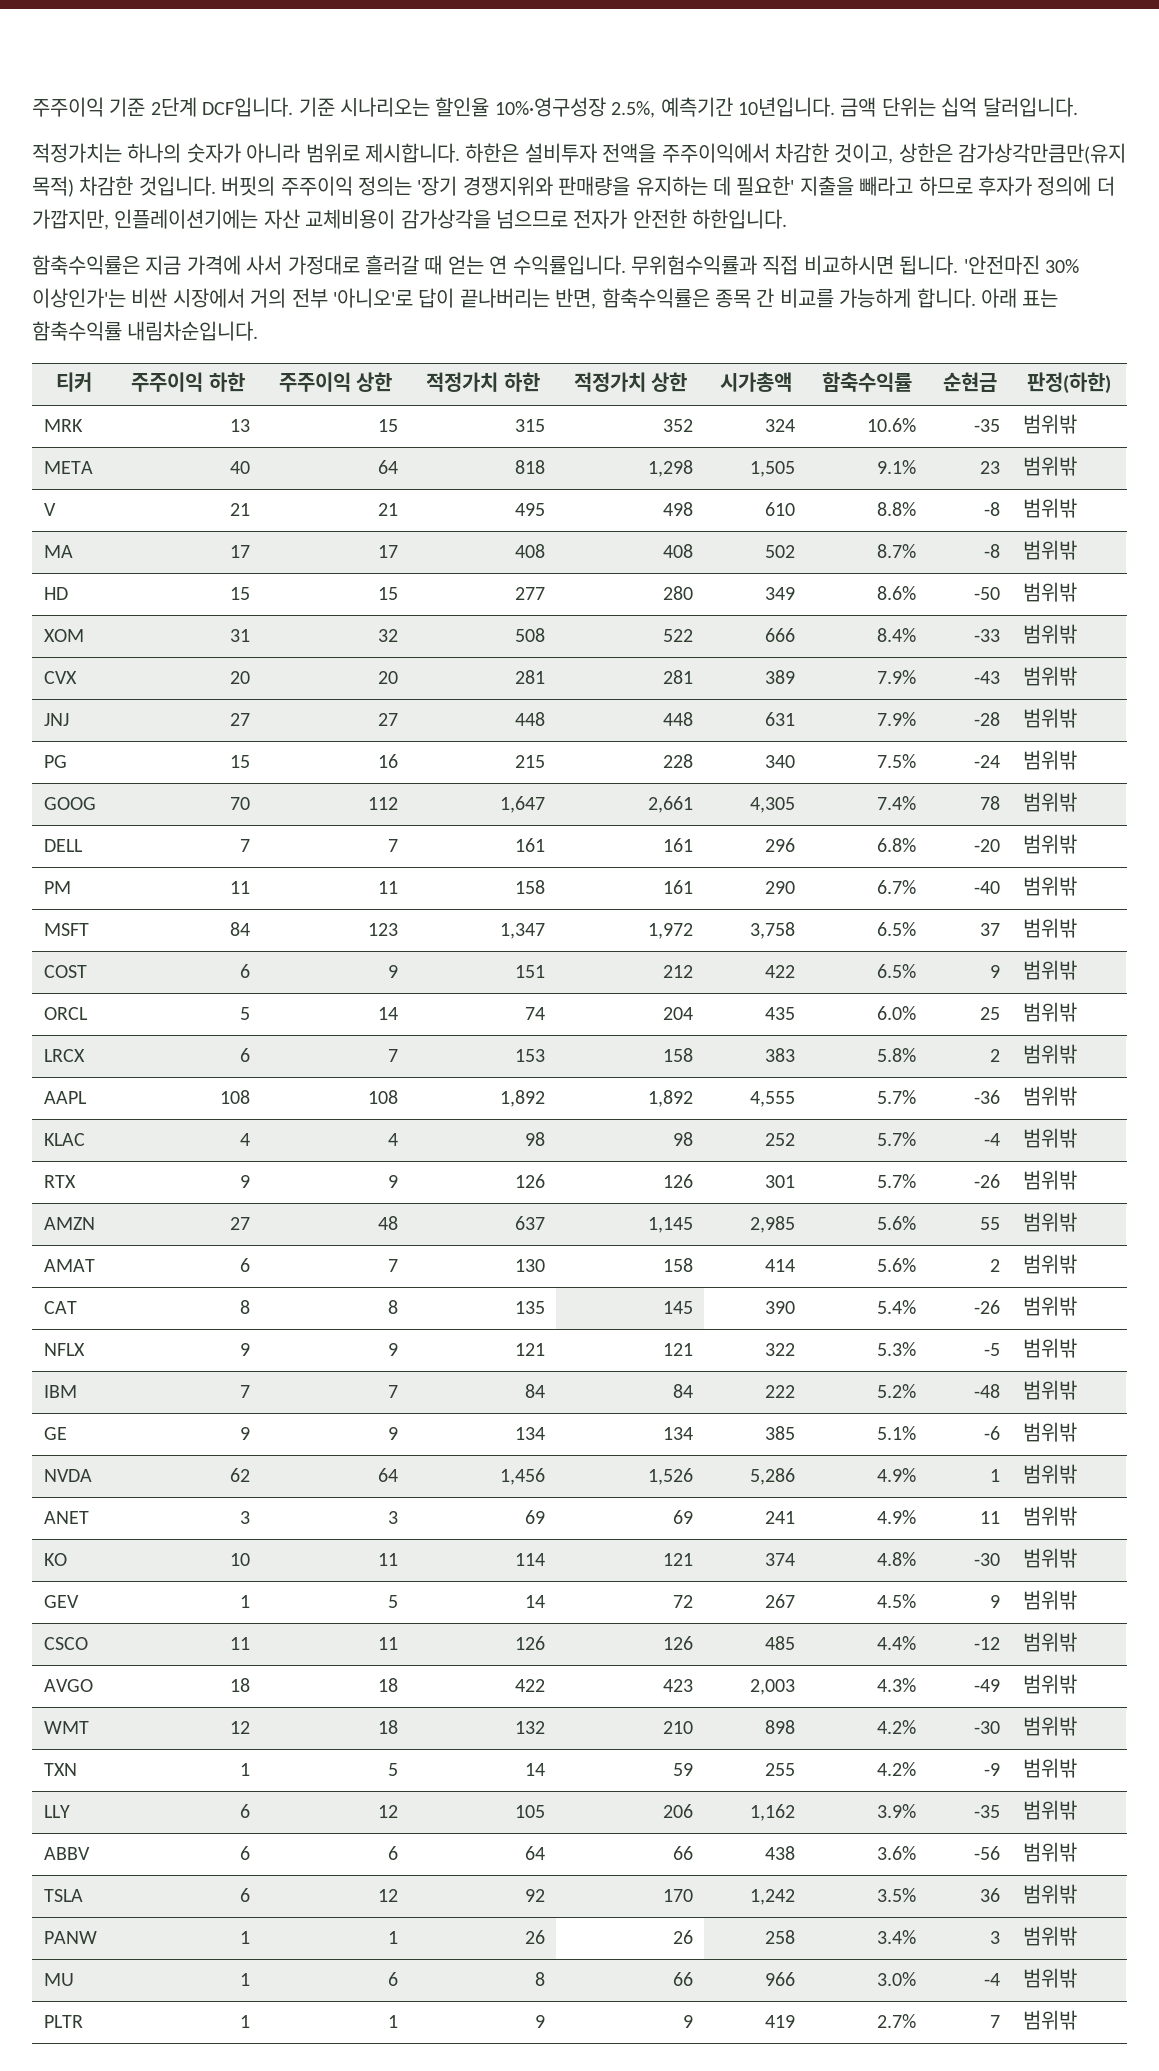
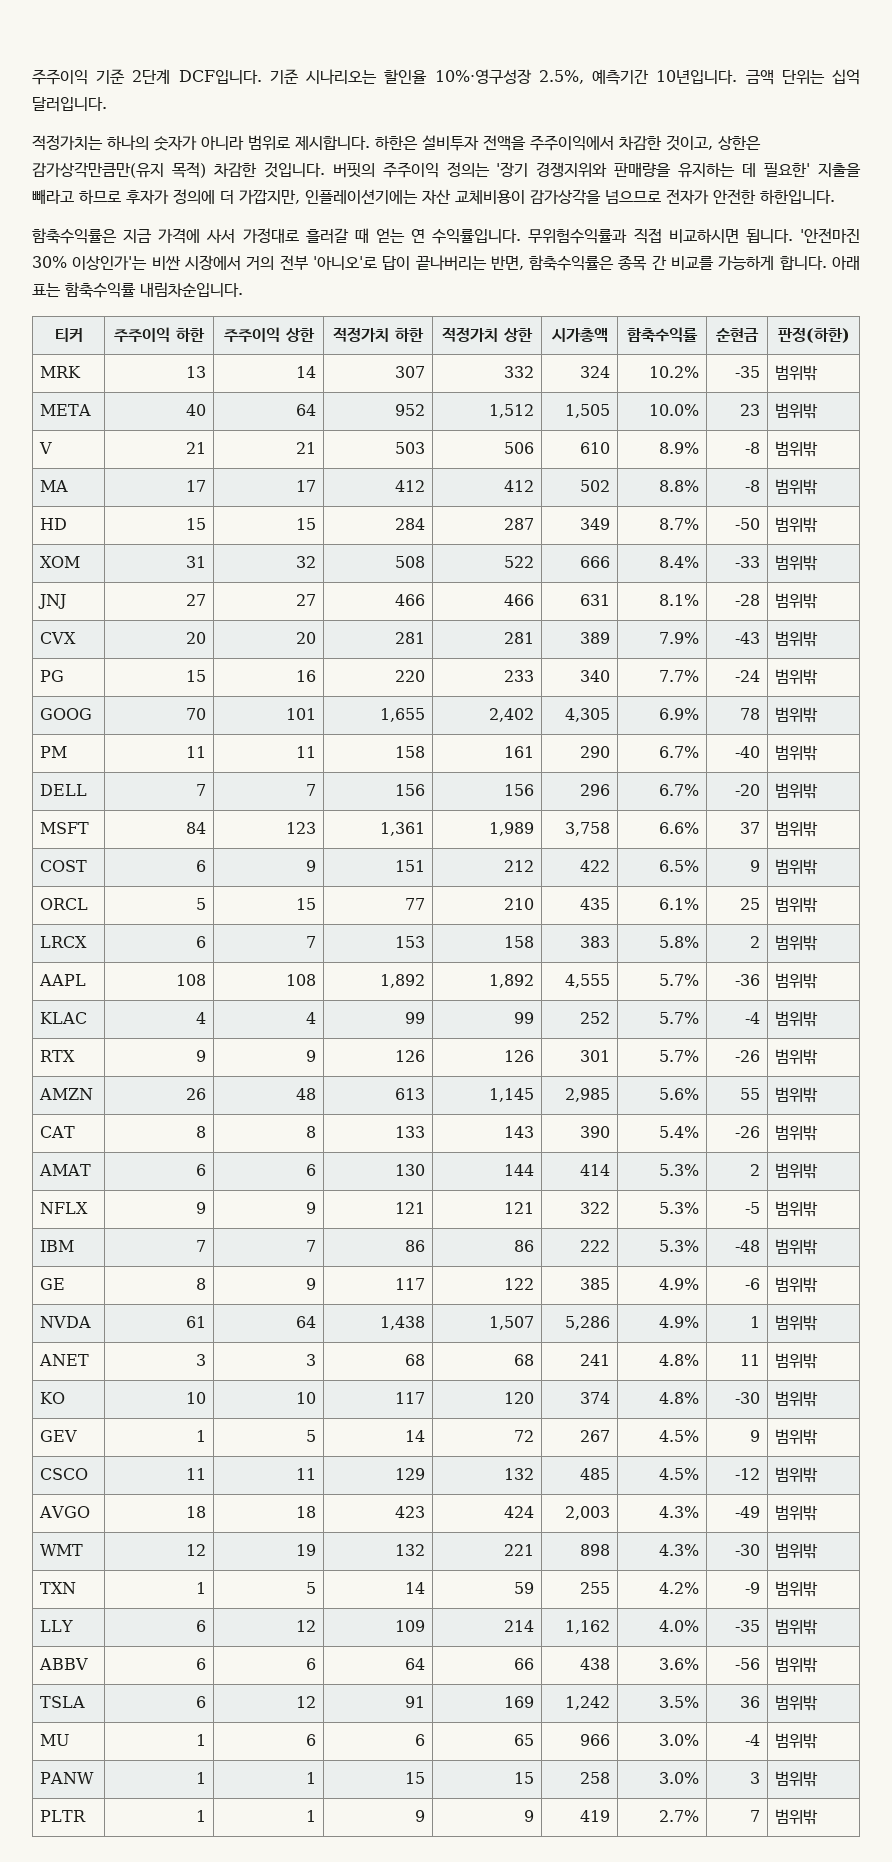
[377,419,398,432] [514,419,545,432] [662,419,693,432] 15 | 315 | 352 -> [295,366,316,378] [394,366,425,378] [503,366,534,378] 14 | 307 | 332
[866,418,916,432] 10.6% -> [648,366,699,378] 10.2%
[514,460,545,474] [647,460,693,477] 818 | 1,298 -> [394,404,425,416] [488,404,534,418] 952 | 1,512
[876,460,916,474] 9.1% -> [648,404,699,416] 10.0%
[514,503,545,516] [662,502,693,516] 495 | 498 -> [394,442,425,454] [503,442,534,454] 503 | 506
[876,502,916,516] 8.8% -> [658,442,699,454] 8.9%
[514,544,545,558] [662,544,693,558] 408 | 408 -> [394,480,425,492] [503,480,534,492] 412 | 412
[876,544,916,558] 8.7% -> [658,480,699,492] 8.8%
[514,587,545,600] [662,586,693,600] 277 | 280 -> [394,518,425,530] [503,518,534,530] 284 | 287
[876,586,916,600] 8.6% -> [658,518,699,530] 8.7%
(1078, 634) none -> [38,594,67,609] [185,594,206,606] [295,594,316,606] [394,594,425,606] [503,594,534,606] [579,594,610,606] [658,594,699,606] [734,594,760,606] [775,593,819,609] // JNJ | 27 | 27 | 466 | 466 | 631 | 8.1% | -28 | 범위밖
[44,713,70,726] [229,713,250,726] [377,713,398,726] [514,712,545,726] [662,712,693,726] [764,712,795,726] [876,712,916,726] [973,712,1000,726] [1023,708,1078,728] // JNJ | 27 | 27 | 448 | 448 | 631 | 7.9% | -28 | 범위밖 -> (819, 639) none
[514,755,545,768] [662,754,693,768] 215 | 228 -> [394,670,425,682] [503,670,534,682] 220 | 233
[876,754,916,768] 7.5% -> [658,670,699,682] 7.7%
[367,797,398,810] [499,796,545,813] [647,796,693,813] 112 | 1,647 | 2,661 -> [285,708,316,720] [379,708,425,722] [488,708,534,722] 101 | 1,655 | 2,402
[876,796,916,810] 7.4% -> [658,708,699,720] 6.9%
[44,839,84,852] [239,839,250,852] [387,839,398,852] [514,838,545,852] [662,838,693,852] [764,838,795,852] [876,838,916,852] [973,839,1000,852] [1023,834,1078,854] // DELL | 7 | 7 | 161 | 161 | 296 | 6.8% | -20 | 범위밖 -> (819, 715) none
(1078, 886) none -> [40,784,88,796] [195,784,206,796] [305,784,316,796] [394,784,425,796] [503,784,534,796] [579,784,610,796] [658,784,699,796] [734,784,760,796] [775,783,819,799] // DELL | 7 | 7 | 156 | 156 | 296 | 6.7% | -20 | 범위밖
[499,923,545,939] [647,923,693,939] 1,347 | 1,972 -> [379,822,425,836] [488,822,534,836] 1,361 | 1,989
[876,922,916,936] 6.5% -> [658,822,699,834] 6.6%
[377,1007,398,1020] [524,1007,545,1020] [662,1007,693,1020] 14 | 74 | 204 -> [295,898,316,910] [404,898,425,910] [503,898,534,910] 15 | 77 | 210
[876,1006,916,1020] 6.0% -> [658,898,699,910] 6.1%
[524,1132,545,1146] [672,1132,693,1146] 98 | 98 -> [404,1012,425,1024] [513,1012,534,1024] 99 | 99
[229,1217,250,1230] 27 -> [185,1088,206,1100] 26
[514,1216,545,1230] 637 -> [394,1088,425,1100] 613
[44,1259,96,1272] [239,1258,250,1272] [387,1259,398,1272] [514,1259,545,1272] [662,1258,693,1272] [764,1259,795,1272] [876,1258,916,1272] [989,1259,1000,1272] [1023,1254,1078,1274] // AMAT | 6 | 7 | 130 | 158 | 414 | 5.6% | 2 | 범위밖 -> (819, 1095) none
[514,1301,545,1314] [662,1301,693,1314] 135 | 145 -> [394,1126,425,1138] [503,1126,534,1138] 133 | 143
(1078, 1306) none -> [39,1164,92,1176] [195,1164,206,1176] [305,1164,316,1176] [394,1164,425,1176] [503,1164,534,1176] [579,1164,610,1176] [658,1164,699,1176] [749,1164,760,1176] [775,1163,819,1179] // AMAT | 6 | 6 | 130 | 144 | 414 | 5.3% | 2 | 범위밖
[524,1384,545,1398] [672,1384,693,1398] 84 | 84 -> [404,1240,425,1252] [513,1240,534,1252] 86 | 86
[876,1384,916,1398] 5.2% -> [658,1240,699,1252] 5.3%
[239,1427,250,1440] [387,1427,398,1440] [514,1427,545,1440] [662,1427,693,1440] 9 | 9 | 134 | 134 -> [195,1278,206,1290] [305,1278,316,1290] [394,1278,425,1290] [503,1278,534,1290] 8 | 9 | 117 | 122
[876,1426,916,1440] 5.1% -> [658,1278,699,1290] 4.9%
[229,1468,250,1482] [377,1468,398,1482] [499,1468,545,1485] [647,1468,693,1485] 62 | 64 | 1,456 | 1,526 -> [185,1316,206,1328] [295,1316,316,1328] [379,1316,425,1330] [488,1316,534,1330] 61 | 64 | 1,438 | 1,507
[524,1510,545,1524] [672,1510,693,1524] 69 | 69 -> [404,1354,425,1366] [513,1354,534,1366] 68 | 68
[876,1510,916,1524] 4.9% -> [658,1354,699,1366] 4.8%
[377,1553,398,1566] [514,1553,545,1566] [662,1553,693,1566] 11 | 114 | 121 -> [295,1392,316,1404] [394,1392,425,1404] [503,1392,534,1404] 10 | 117 | 120
[514,1636,545,1650] [662,1636,693,1650] 126 | 126 -> [394,1468,425,1480] [503,1468,534,1480] 129 | 132
[876,1636,916,1650] 4.4% -> [658,1468,699,1480] 4.5%
[514,1679,545,1692] [662,1679,693,1692] 422 | 423 -> [394,1506,425,1518] [503,1506,534,1518] 423 | 424
[377,1720,398,1734] [514,1721,545,1734] [662,1721,693,1734] 18 | 132 | 210 -> [295,1544,316,1556] [394,1544,425,1556] [503,1544,534,1556] 19 | 132 | 221
[876,1720,916,1734] 4.2% -> [658,1544,699,1556] 4.3%
[514,1805,545,1818] [662,1804,693,1818] 105 | 206 -> [394,1620,425,1632] [503,1620,534,1632] 109 | 214
[876,1804,916,1818] 3.9% -> [658,1620,699,1632] 4.0%
[524,1889,545,1902] [662,1889,693,1902] 92 | 170 -> [404,1696,425,1708] [503,1696,534,1708] 91 | 169
(1078, 1894) none -> [40,1734,70,1746] [195,1734,206,1746] [305,1734,316,1746] [414,1734,425,1746] [513,1734,534,1746] [579,1734,610,1746] [658,1734,699,1746] [744,1734,760,1746] [775,1733,819,1749] // MU | 1 | 6 | 6 | 65 | 966 | 3.0% | -4 | 범위밖
[524,1930,545,1944] [672,1930,693,1944] 26 | 26 -> [404,1772,425,1784] [513,1772,534,1784] 15 | 15
[876,1930,916,1944] 3.4% -> [658,1772,699,1784] 3.0%
[44,1973,75,1986] [239,1973,250,1986] [387,1972,398,1986] [534,1972,545,1986] [672,1972,693,1986] [764,1972,795,1986] [876,1972,916,1986] [983,1973,1000,1986] [1023,1968,1078,1988] // MU | 1 | 6 | 8 | 66 | 966 | 3.0% | -4 | 범위밖 -> (819, 1779) none

